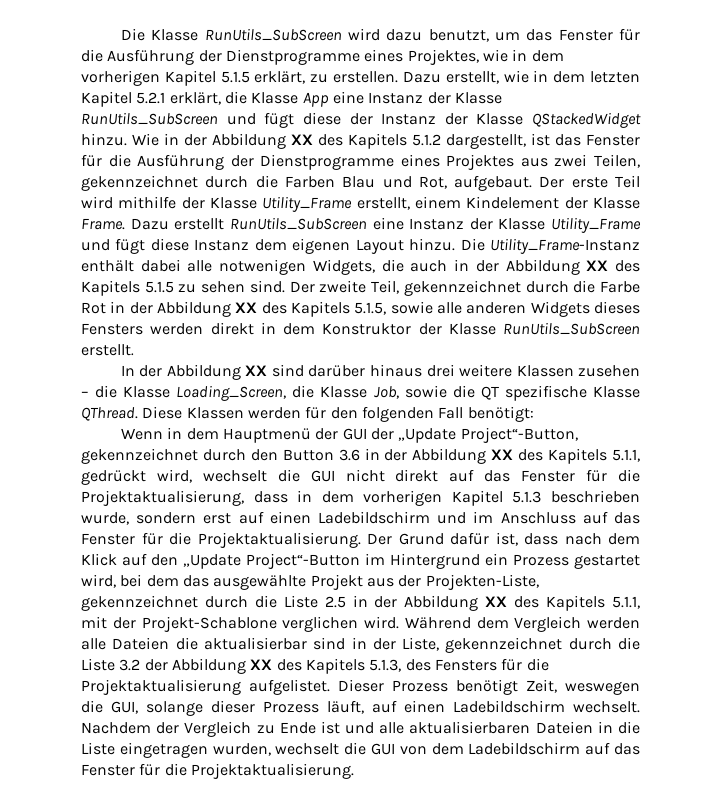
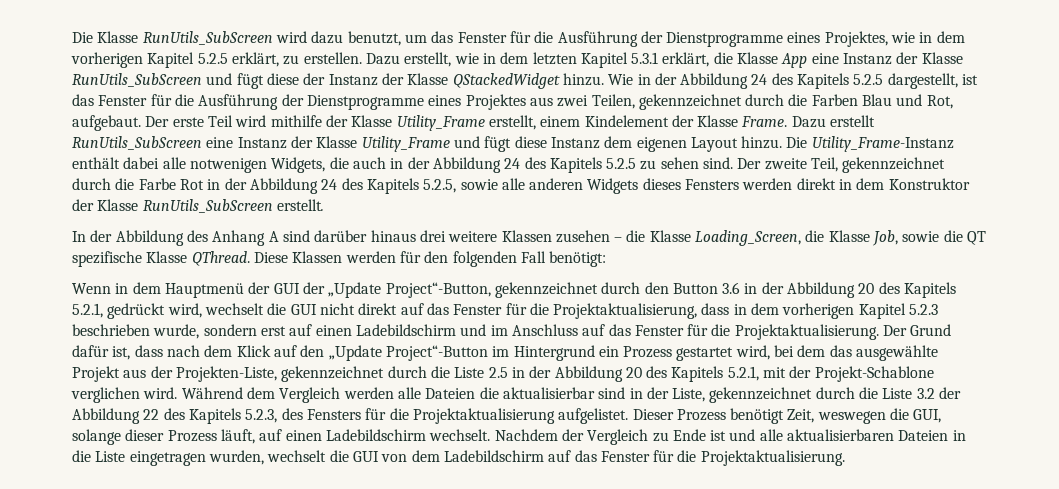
[220,71,250,83] 5.1.5 -> [197,53,228,64] 5.2.5
[136,92,166,104] 5.2.1 -> [631,52,659,64] 5.3.1
[291,133,441,149] XX des Kapitels 5.1.2 -> [751,73,884,89] 24 des Kapitels 5.2.5
[586,260,641,272] [81,280,174,296] XX des Kapitels 5.1.5 -> [504,157,637,173] 24 des Kapitels 5.2.5
[235,301,387,317] XX des Kapitels 5.1.5, -> [321,178,457,194] 24 des Kapitels 5.2.5,
[245,365,268,376] XX -> [186,230,279,246] des Anhang A
[491,448,641,464] XX des Kapitels 5.1.1, -> [858,282,957,298] [72,303,103,318] 20 des Kapitels 5.2.1,
[512,491,542,503] 5.1.3 -> [909,304,939,315] 5.2.3
[485,595,641,611] XX des Kapitels 5.1.1, -> [625,366,759,382] 20 des Kapitels 5.2.1,
[250,658,402,674] XX des Kapitels 5.1.3, -> [143,408,278,424] 22 des Kapitels 5.2.3,

